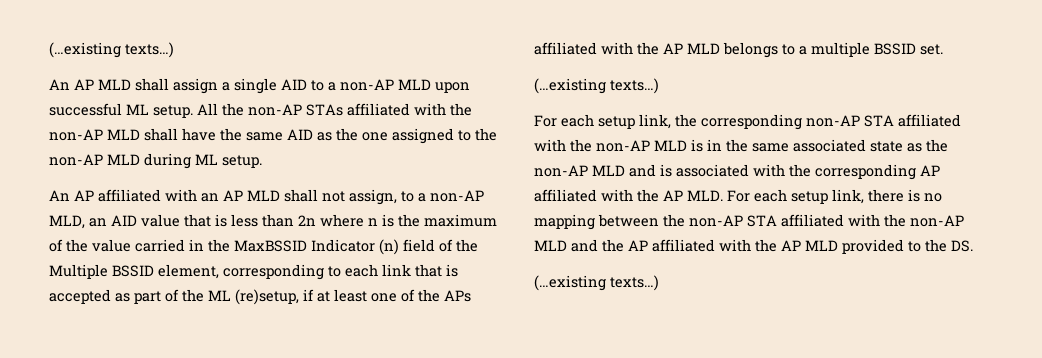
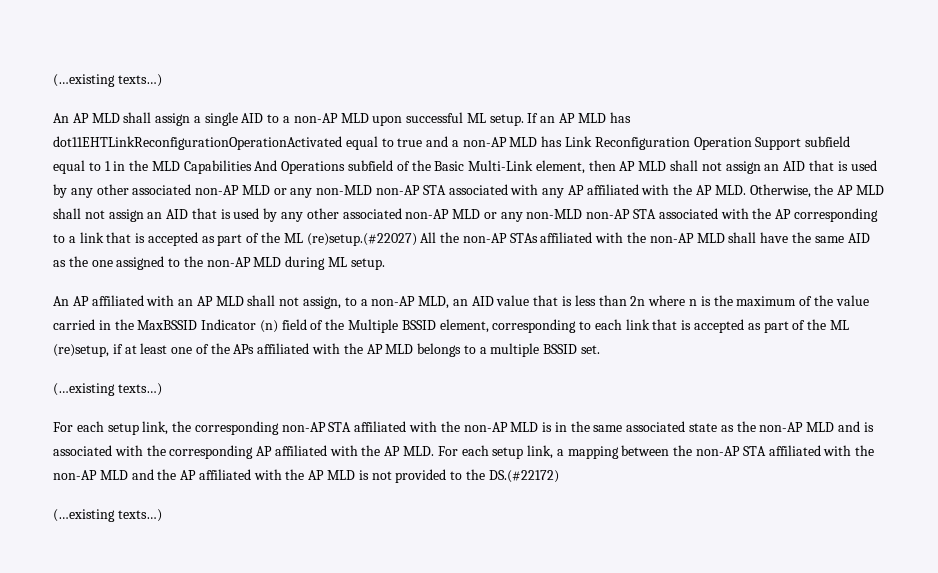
(193, 111) none -> [527,112,631,123] [53,136,851,150] [53,160,877,174] [53,184,884,198] [53,208,878,222] [53,232,417,246] If an AP MLD has dot11EHTLinkReconfigurationOperationActivated equal to true and a non-AP MLD has Link Reconfiguration Operation Support subfield equal to 1 in the MLD Capabilities And Operations subfield of the Basic Multi-Link element, then AP MLD shall not assign an AID that is used by any other associated non-AP MLD or any non-MLD non-AP STA associated with any AP affiliated with the AP MLD. Otherwise, the AP MLD shall not assign an AID that is used by any other associated non-AP MLD or any non-MLD non-AP STA associated with the AP corresponding to a link that is accepted as part of the ML (re)setup.(#22027)
[868,189,942,202] there is no -> [556,449,564,456] a
(838, 245) none -> [358,470,392,480] is not
[951,240,973,252] DS. -> [488,470,559,483] DS.(#22172)

